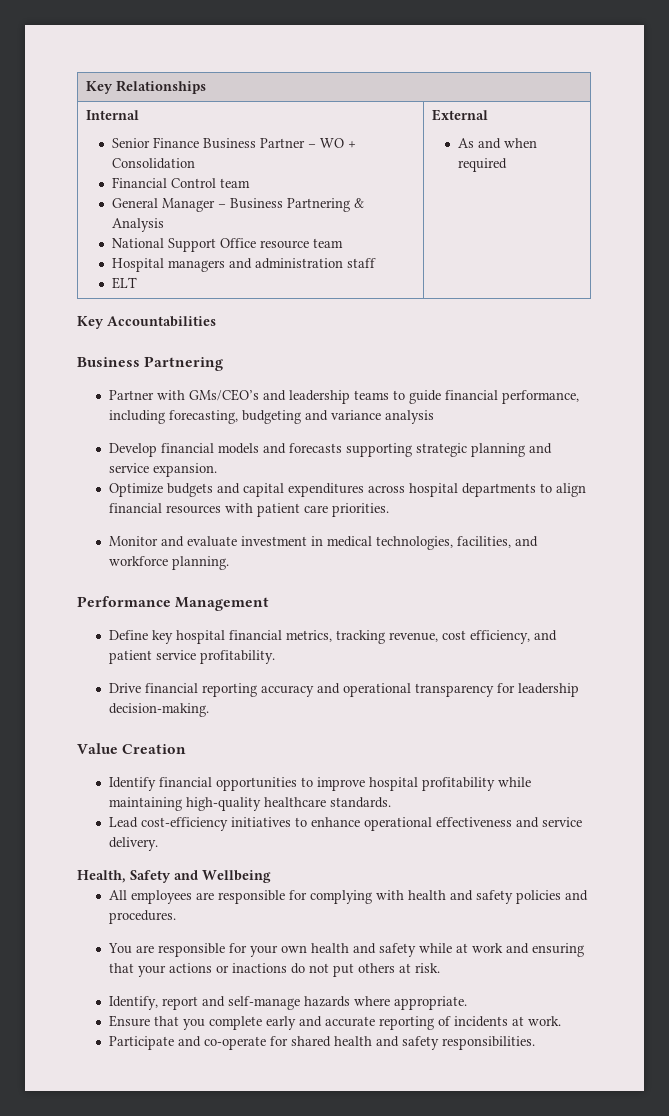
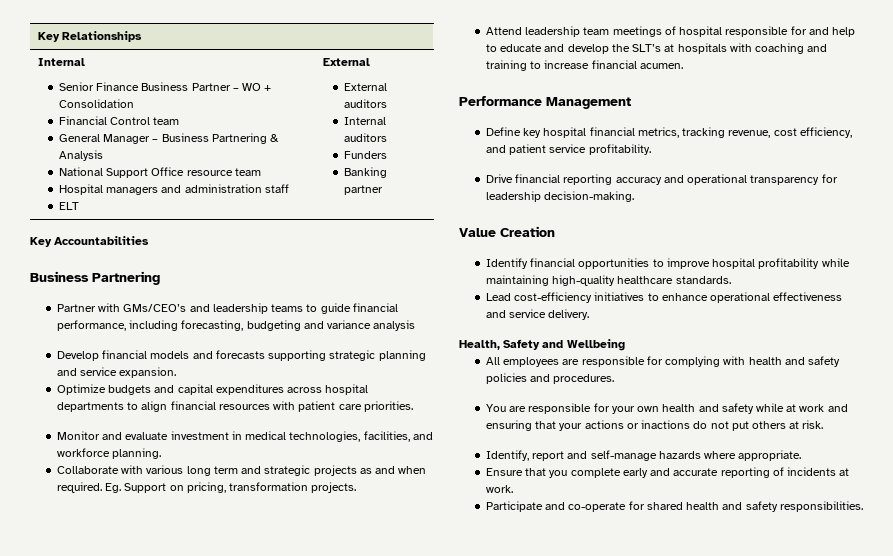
[458,138,538,149] [458,158,508,172] As and when required -> [343,83,387,91] [343,99,387,108] [343,117,386,125] [343,133,387,142] [343,151,387,159] [343,167,387,178] [343,185,383,195] External auditors // Internal auditors // Funders // Banking partner
(230, 563) none -> [56,465,427,476] [56,482,357,493] [485,26,856,37] [485,43,828,54] [485,60,683,71] // Collaborate with various long term and strategic projects as and when required. Eg. Support on pricing, transformation projects. // Attend leadership team meetings of hospital responsible for and help to educate and develop the SLT’s at hospitals with coaching and training to increase financial acumen.

